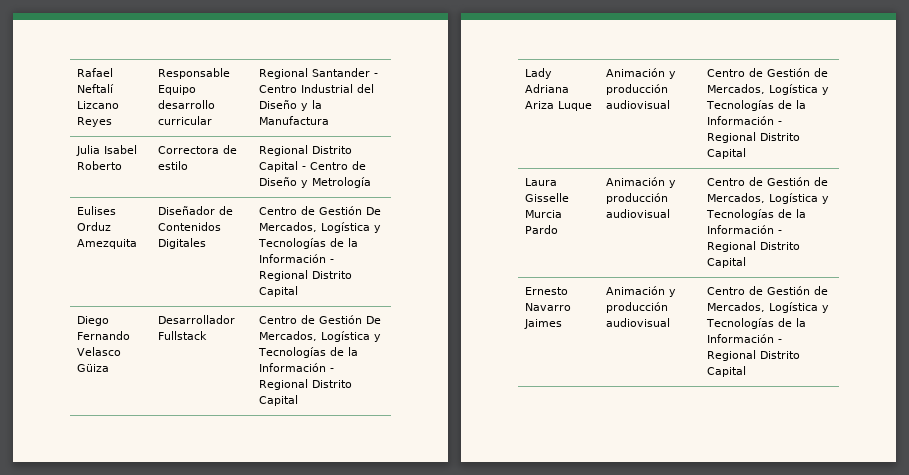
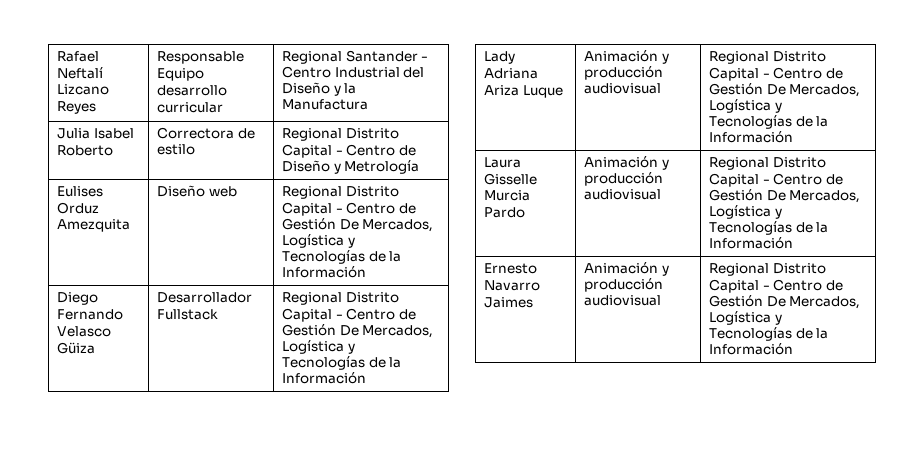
[158,206,234,215] [158,222,222,231] [158,238,207,249] Diseñador de Contenidos Digitales | -> [156,185,237,197] [281,186,399,199] [281,202,343,216] Diseño web | Regional Distrito Capital -
[330,259,335,263] [259,270,353,281] [259,286,299,297] - Regional Distrito Capital -> (366, 272) none
(208, 335) none -> [281,292,399,305] [281,308,343,322] Regional Distrito Capital -
[330,368,335,372] [259,379,353,390] [259,395,299,406] - Regional Distrito Capital -> (366, 378) none
[707,68,829,77] [707,84,830,95] [706,100,807,111] [707,116,783,125] [707,132,801,143] [707,148,747,159] Centro de Gestión de Mercados, Logística y Tecnologías de la Información - Regional Distrito Capital -> [708,51,826,64] [708,67,843,81] [708,83,861,97] [708,99,782,113] [708,115,829,129] [708,131,793,143] Regional Distrito Capital - Centro de Gestión De Mercados, Logística y Tecnologías de la Información
[707,177,829,186] [707,193,830,204] [706,209,807,220] [707,225,783,234] [707,241,801,252] [707,257,747,268] Centro de Gestión de Mercados, Logística y Tecnologías de la Información - Regional Distrito Capital -> [708,157,826,170] [708,173,843,187] [708,189,861,203] [708,205,782,219] [708,221,829,235] [708,237,793,249] Regional Distrito Capital - Centro de Gestión De Mercados, Logística y Tecnologías de la Información
[707,286,829,295] [707,302,830,313] [706,318,807,329] [707,334,783,343] [707,350,801,361] [707,366,747,377] Centro de Gestión de Mercados, Logística y Tecnologías de la Información - Regional Distrito Capital -> [708,263,826,276] [708,279,843,293] [708,295,861,309] [708,311,782,325] [708,327,829,341] [708,343,793,355] Regional Distrito Capital - Centro de Gestión De Mercados, Logística y Tecnologías de la Información

